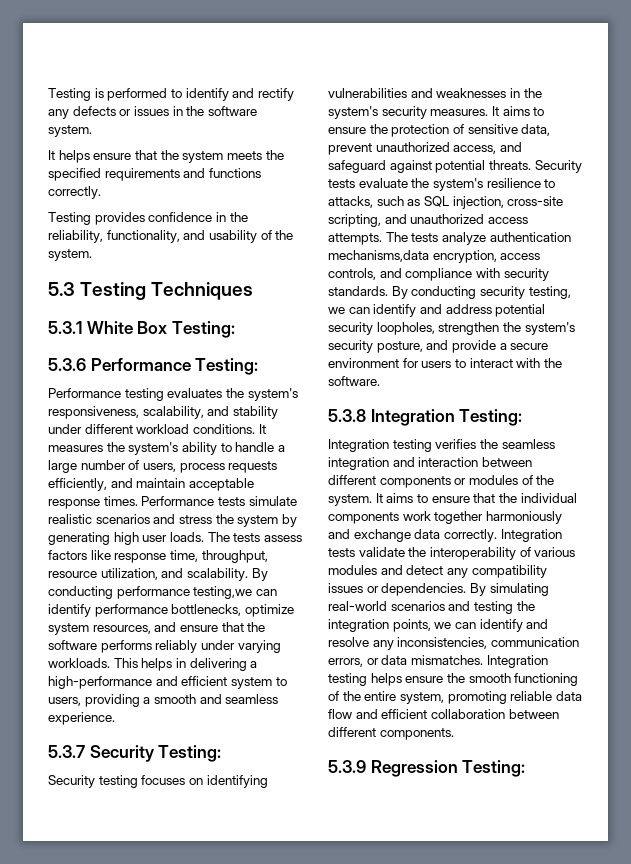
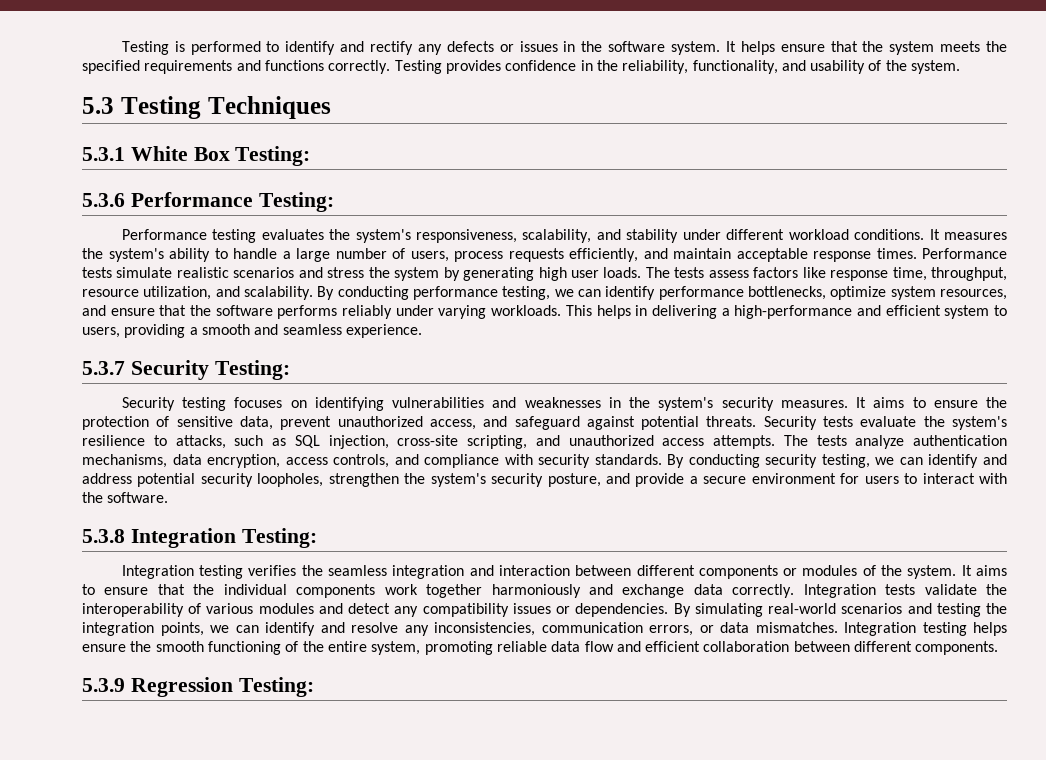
(92, 131) // -> (721, 48) none
(101, 192) // -> (391, 67) none
[193,586,253,599] testing,we -> [502,286,574,300] testing, we
[328,250,429,262] mechanisms,data -> [82,454,202,468] mechanisms, data

